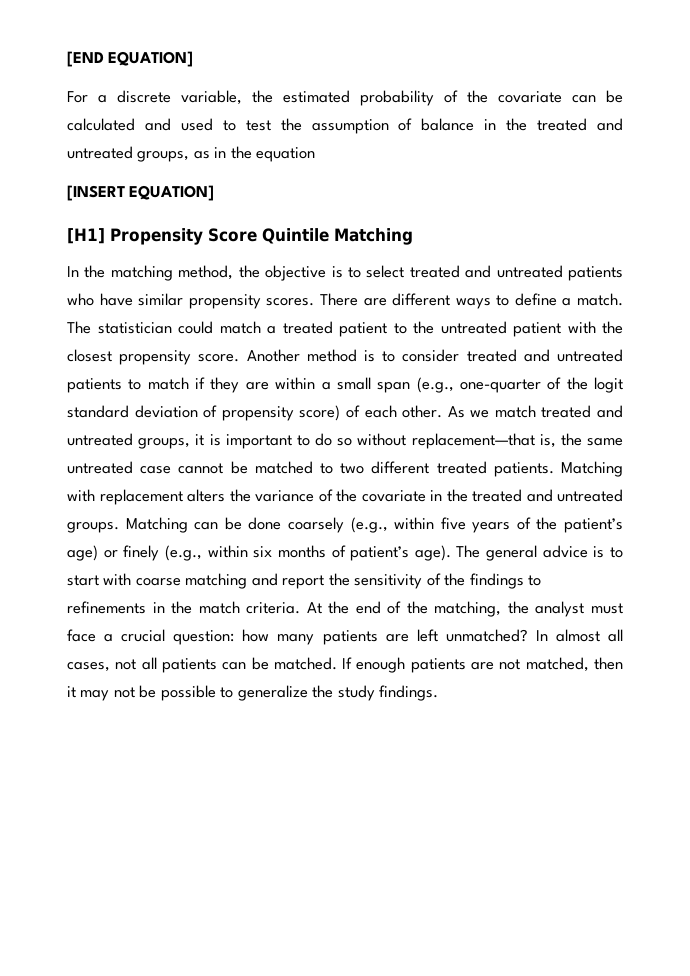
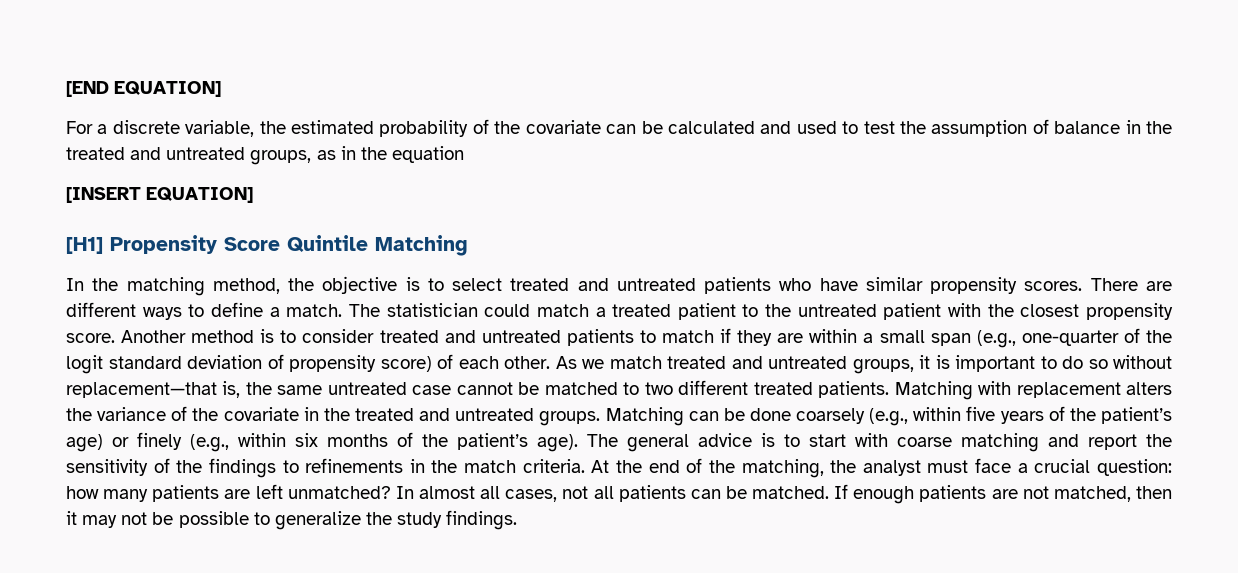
(346, 551) none -> [422,434,448,447] the

